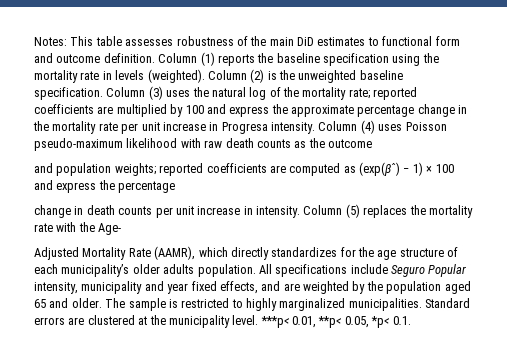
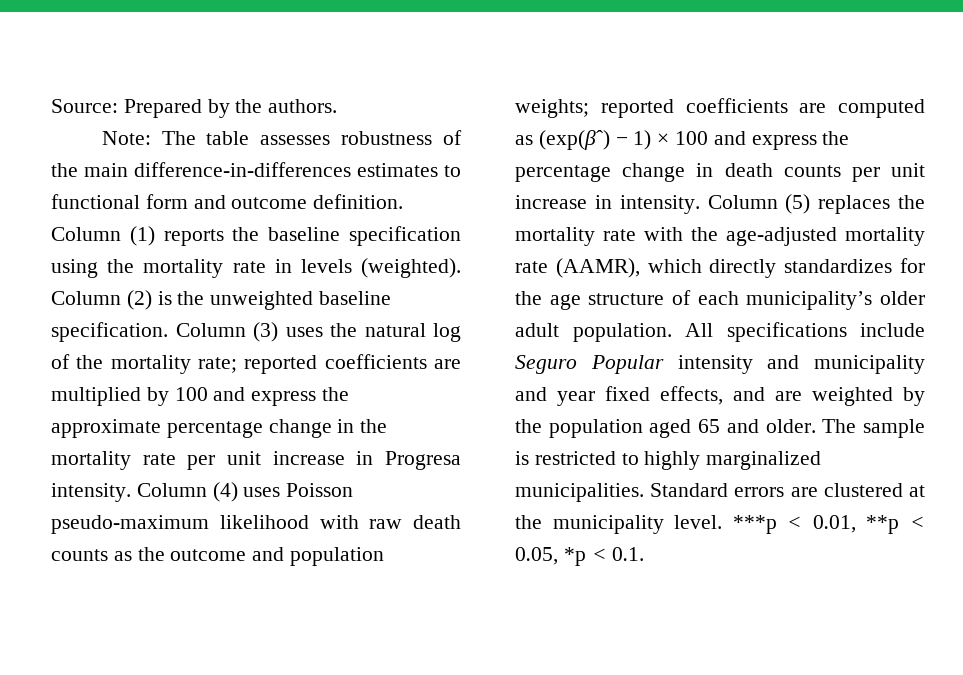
[34,36,94,46] Notes: This -> [51,99,338,118] [101,131,196,145] Source: Prepared by the authors. // Note: The
[297,37,314,46] DiD -> [134,162,351,177] difference-in-differences
(372, 143) // -> (247, 555) none
(176, 187) // -> (611, 173) none
[98,223,122,235] [34,247,151,260] Age- // Adjusted Mortality Rate -> [726,227,925,246] [515,261,548,273] age-adjusted mortality rate
[163,264,195,274] adults -> [515,323,559,337] adult
[34,282,78,294] intensity, -> [677,355,800,374] intensity and
[260,316,391,328] ***p< 0.01, **p< 0.05, *p< -> [732,515,925,534] [515,547,607,566] ***p < 0.01, **p < 0.05, *p <

